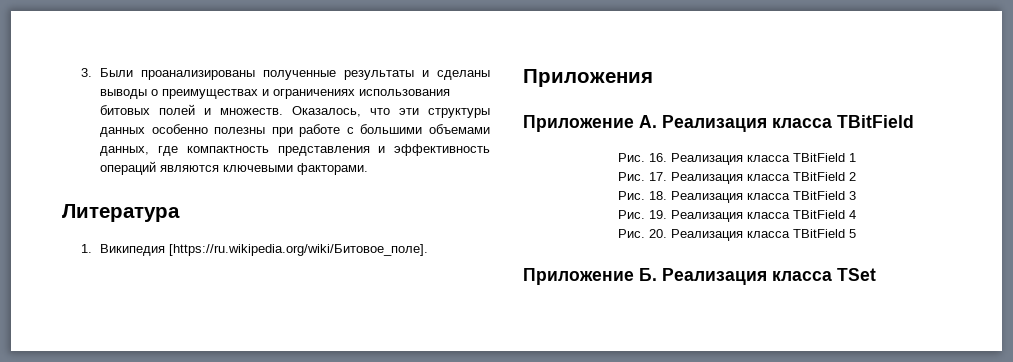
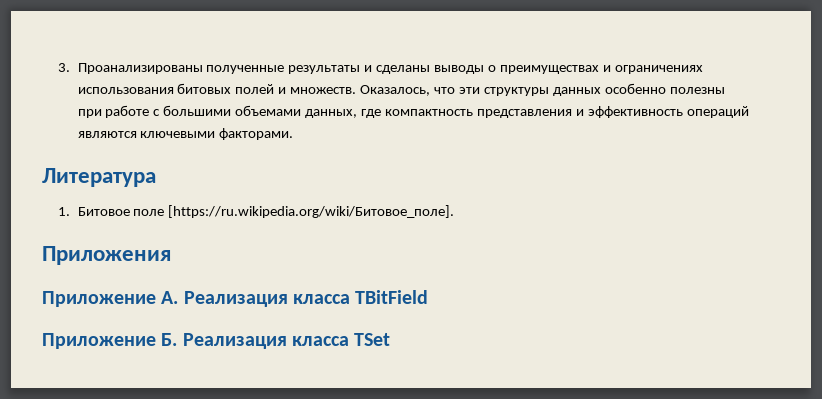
[100,68,256,80] Были проанализированы -> [77,63,203,74] Проанализированы
[100,244,166,256] Википедия -> [77,207,165,216] Битовое поле
[618,153,856,165] [618,172,856,184] [618,191,856,203] [618,210,856,222] [618,229,856,241] // Рис. 16. Реализация класса TBitField 1 // Рис. 17. Реализация класса TBitField 2 // Рис. 18. Реализация класса TBitField 3 // Рис. 19. Реализация класса TBitField 4 // Рис. 20. Реализация класса TBitField 5 -> (429, 297) none

